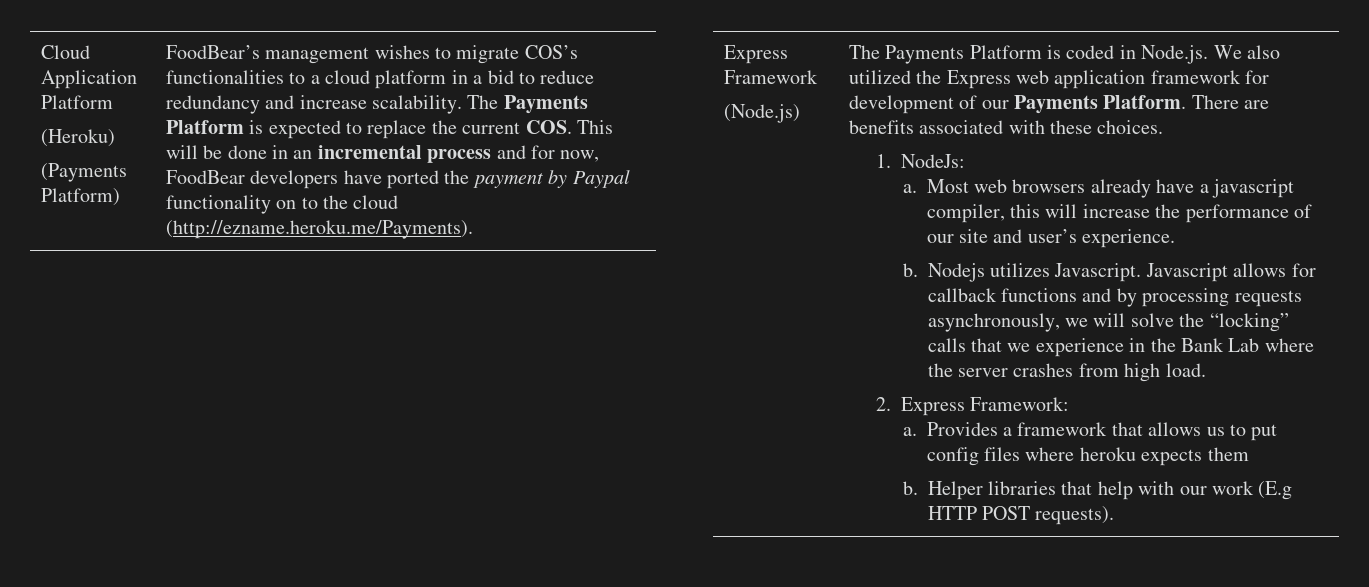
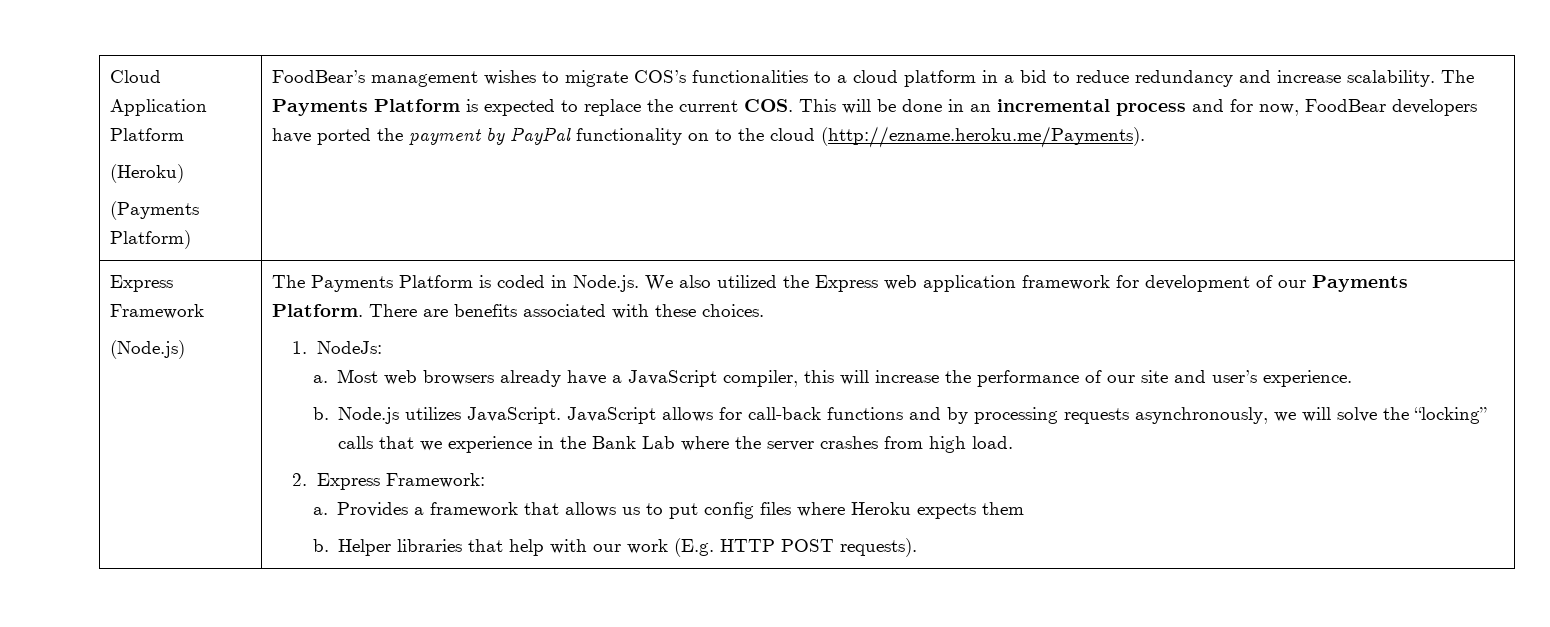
[572,170,630,189] Paypal -> [510,127,572,145] PayPal
[1211,179,1294,198] javascript -> [628,370,718,387] JavaScript
[927,263,1228,282] Nodejs utilizes Javascript. Javascript -> [338,407,657,424] Node.js utilizes JavaScript. JavaScript
[927,288,997,302] callback -> [748,407,822,420] call-back
[1079,447,1136,461] heroku -> [851,502,912,515] Heroku
[1258,481,1293,500] (E.g -> [674,538,715,557] (E.g.

